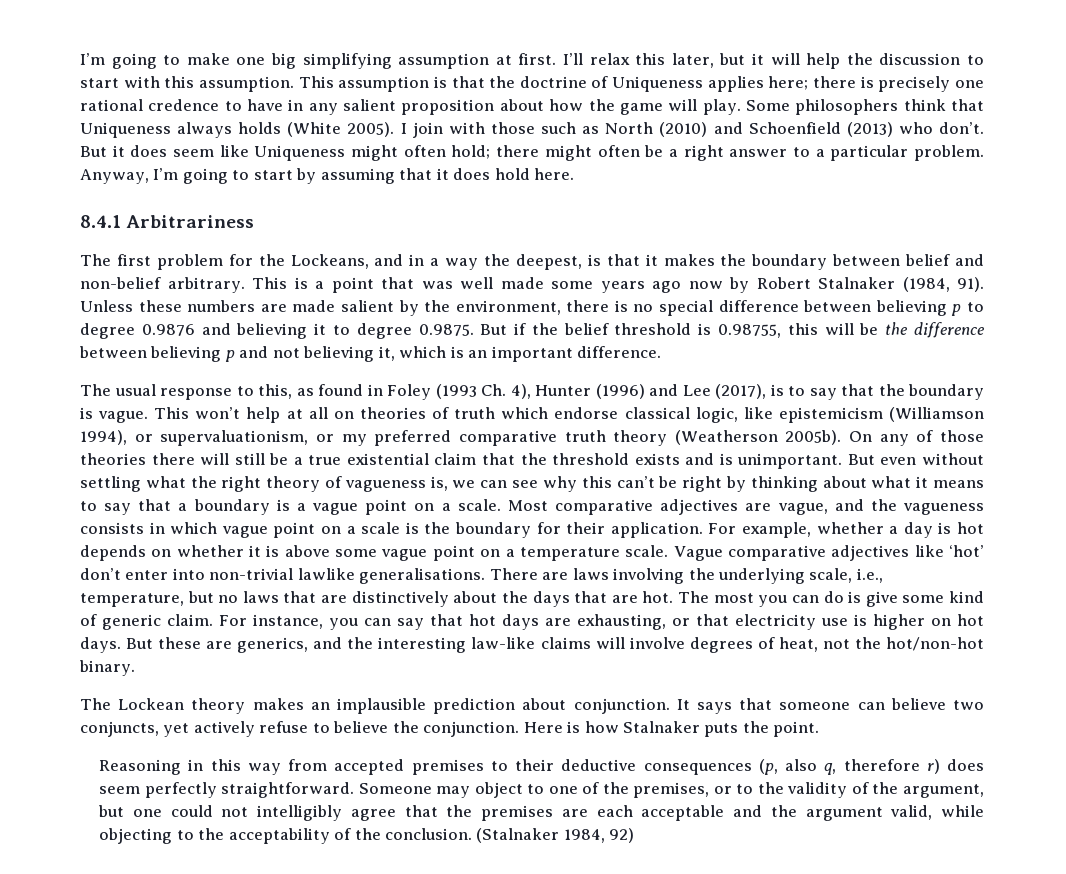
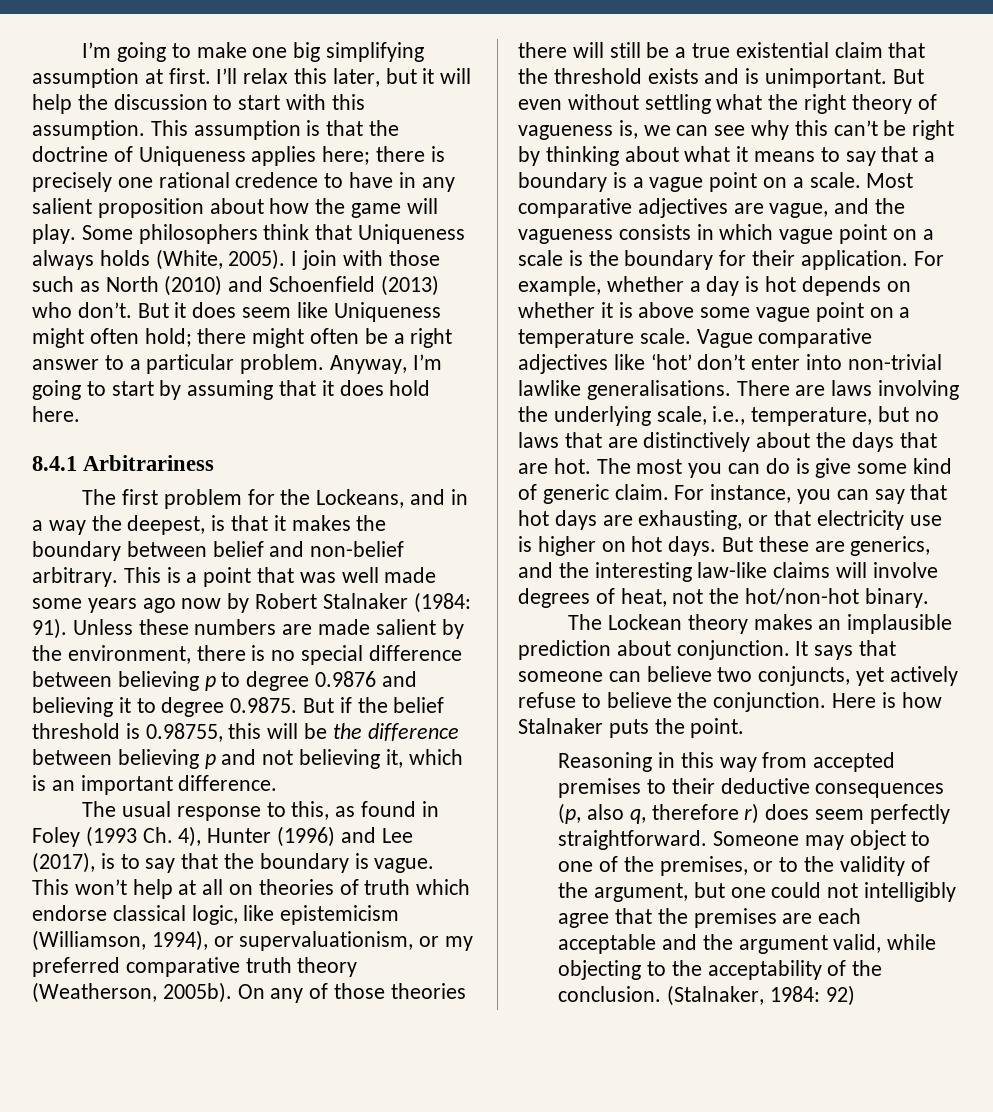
[287,122,342,137] (White -> [155,249,223,270] (White,
[902,277,950,292] (1984, -> [413,592,471,613] (1984:
[889,407,985,422] (Williamson -> [32,930,146,951] (Williamson,
[674,430,778,445] (Weatherson -> [32,982,157,1003] (Weatherson,
[476,828,605,843] (Stalnaker 1984, -> [667,985,820,1006] (Stalnaker, 1984:

